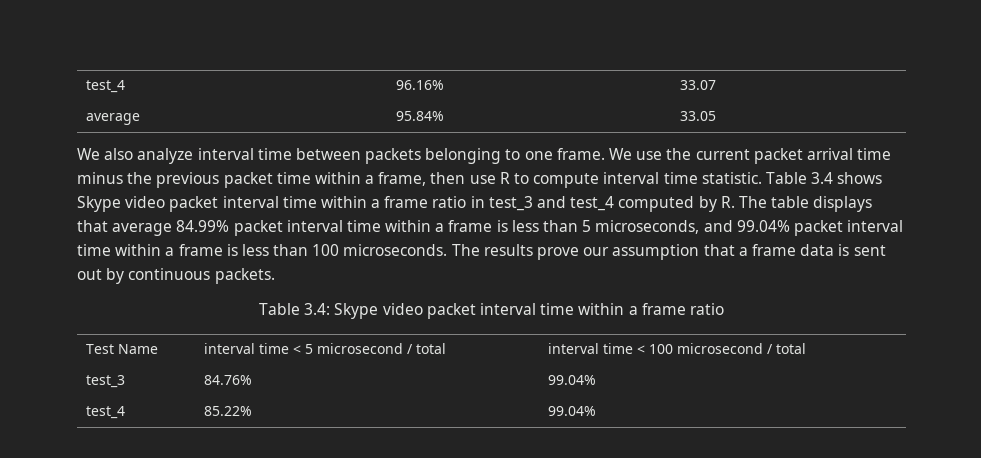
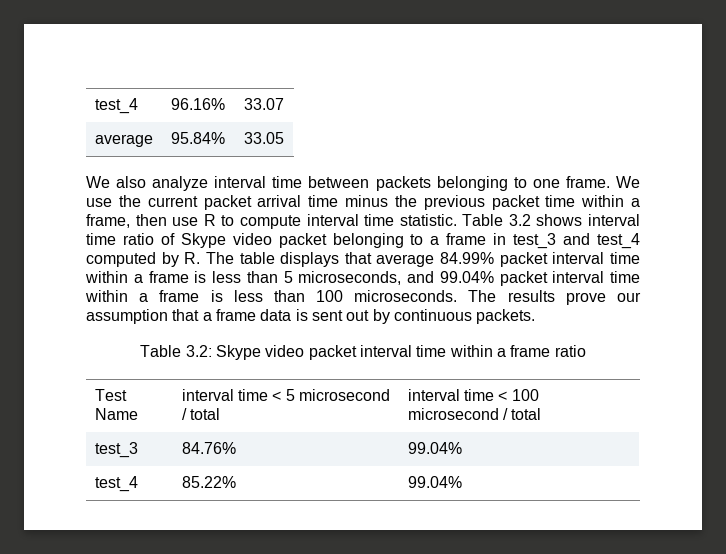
[811,172,883,184] [77,196,467,212] 3.4 shows Skype video packet interval time within a frame ratio -> [508,214,640,226] [86,233,487,248] 3.2 shows interval time ratio of Skype video packet belonging to a frame
[304,303,331,315] 3.4: -> [185,345,212,357] 3.2:

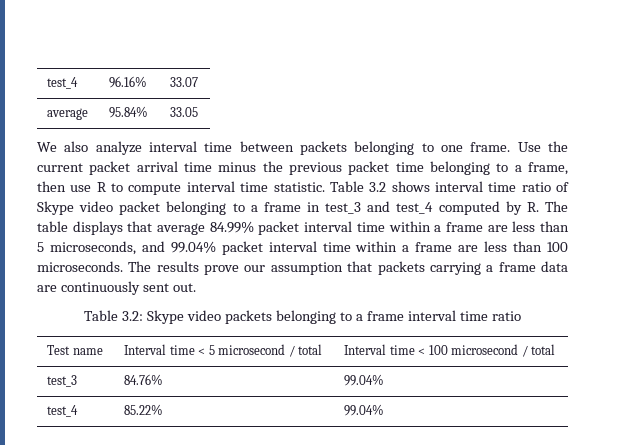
[615,176,640,188] [86,198,112,207] We use -> [517,142,541,152] Use
[581,195,625,207] within -> [429,161,509,175] belonging to
[194,271,207,283] is -> [487,225,508,232] are
[210,290,223,302] is -> [458,245,479,252] are
(200, 315) none -> [377,261,481,275] packets carrying
[295,309,536,324] [140,345,551,360] is sent out by continuous packets. // Table 3.2: Skype video packet interval time within a frame -> [37,281,196,295] [84,310,488,324] are continuously sent out. // Table 3.2: Skype video packets belonging to a frame interval time
[94,408,138,420] [181,389,234,401] Name | interval -> [72,348,103,355] [124,344,167,355] name | Interval
[407,389,460,401] interval -> [344,344,387,355] Interval

